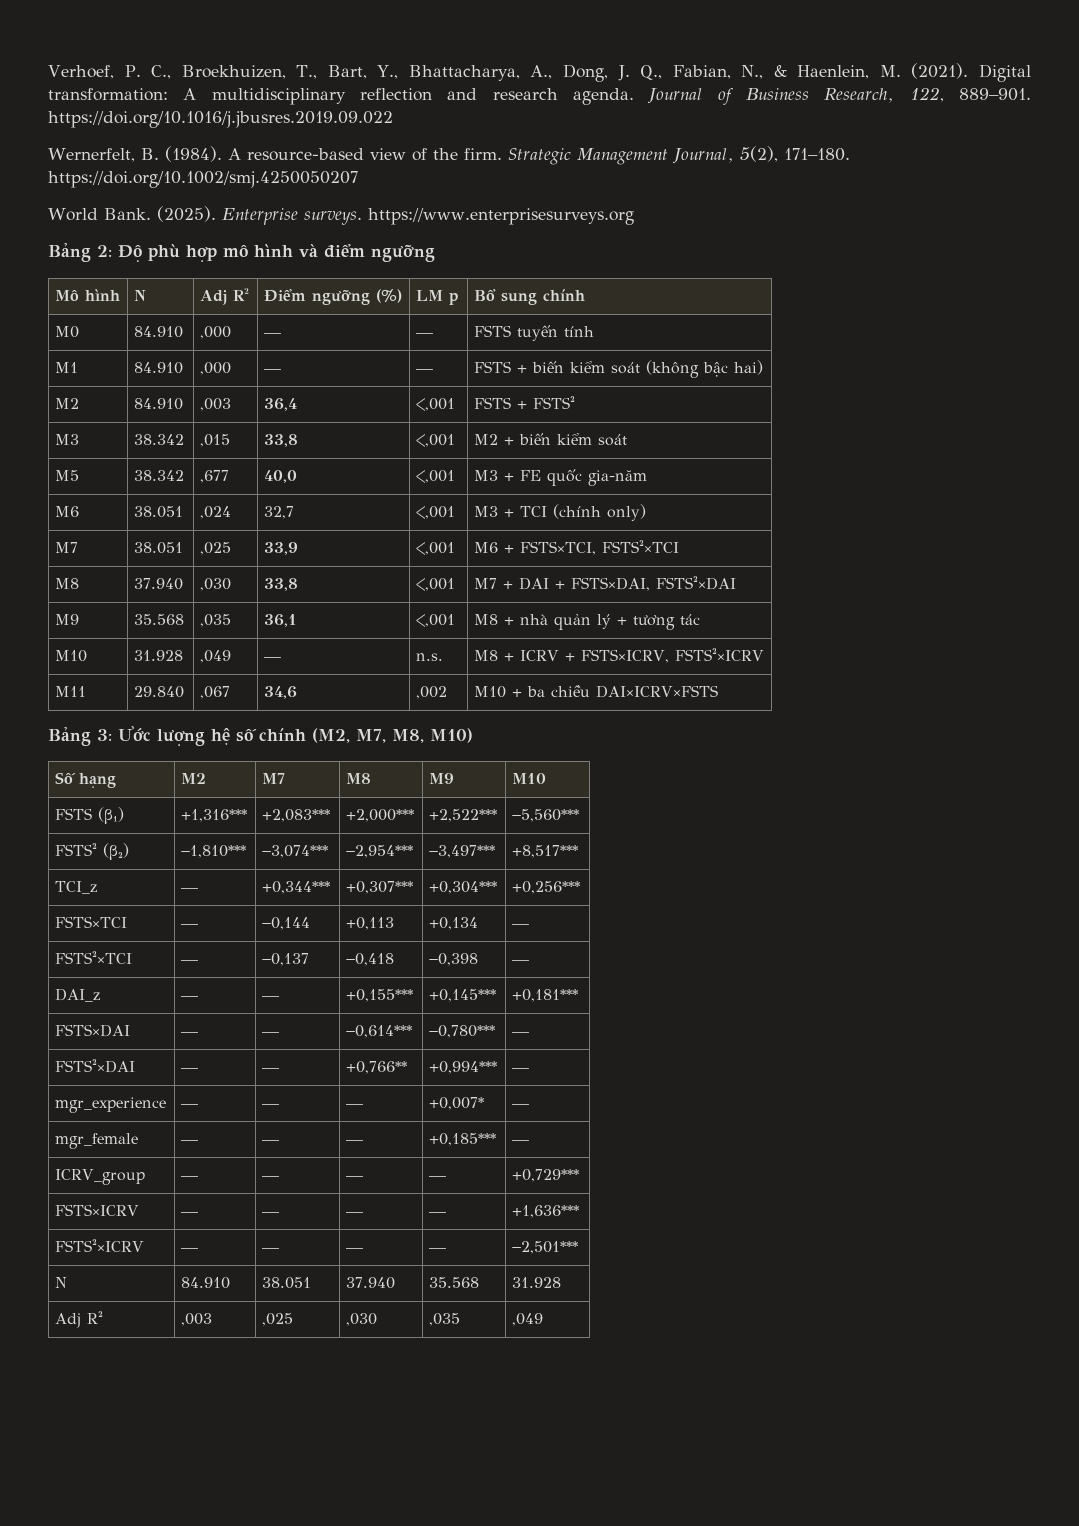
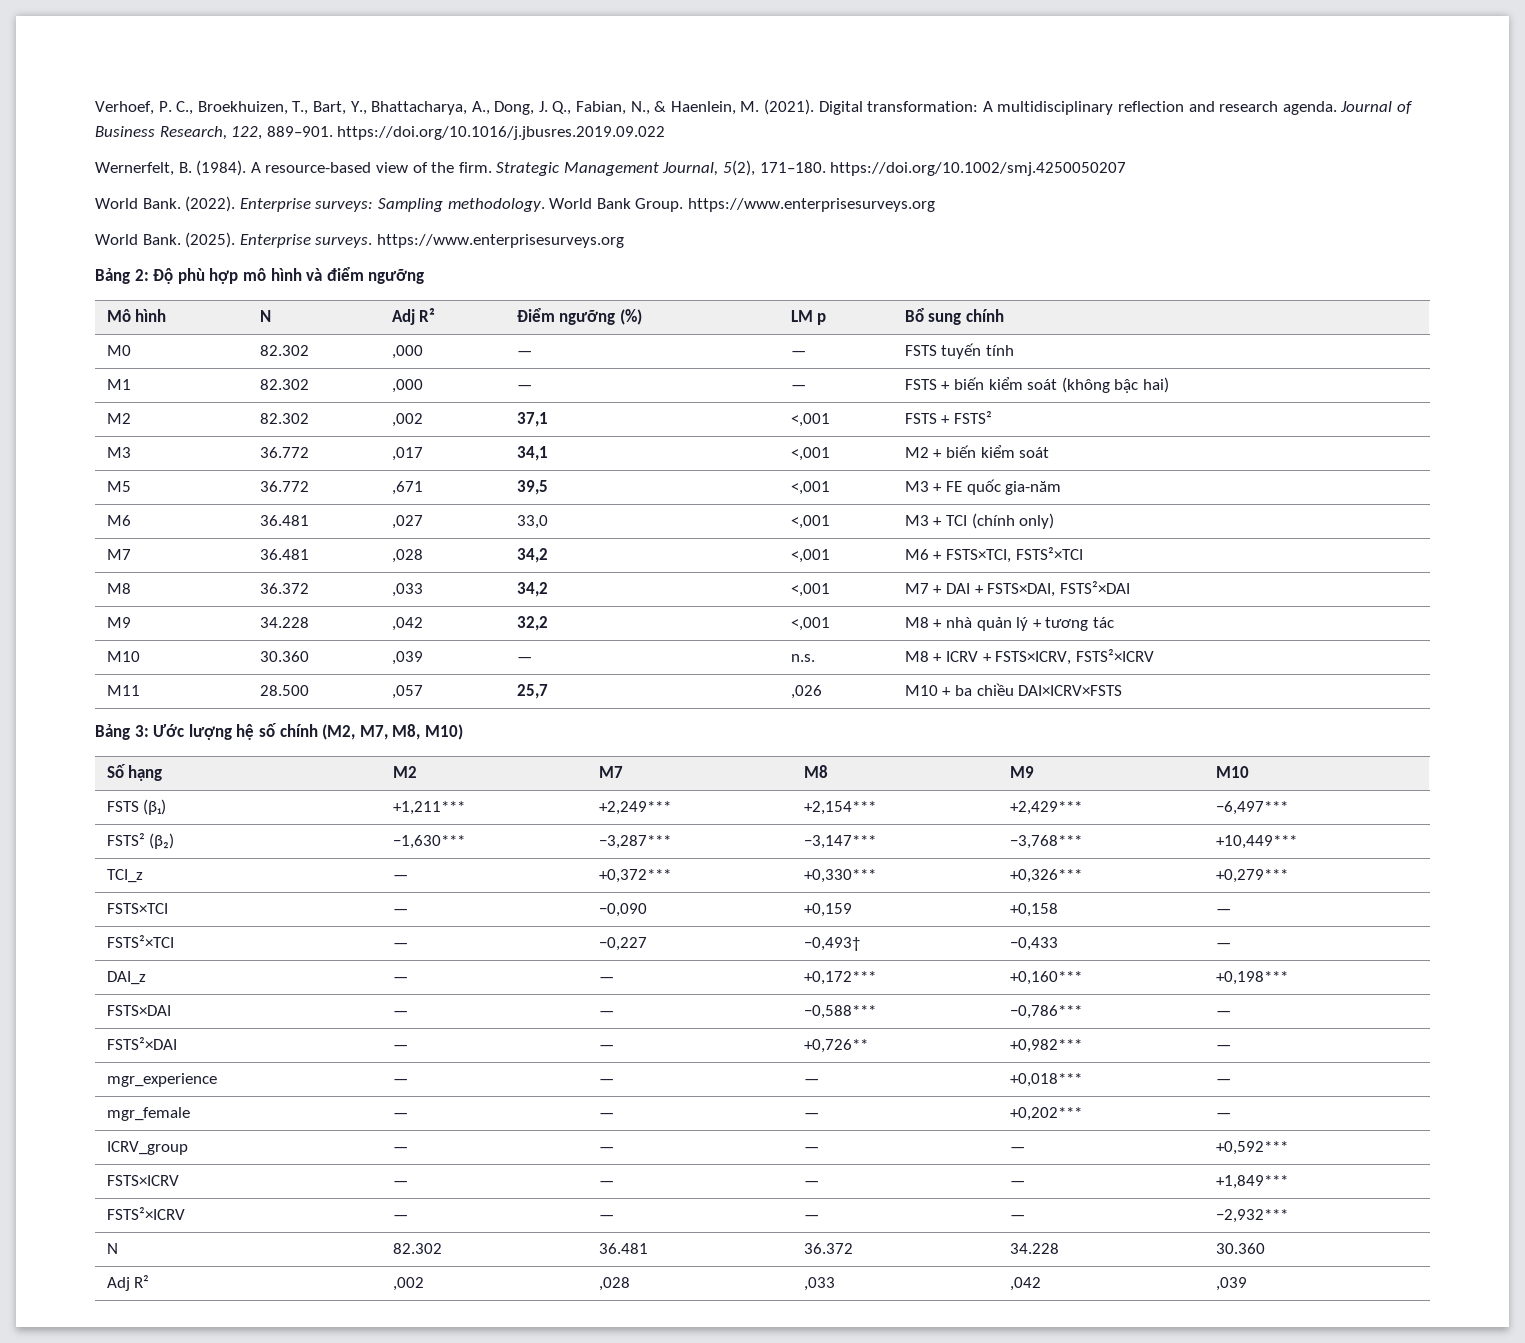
(358, 179) none -> [95,196,935,212] // World Bank. (2022). Enterprise surveys: Sampling methodology. World Bank Group. https://www.enterprisesurveys.org
[134,326,184,338] 84.910 -> [259,345,309,356] 82.302
[134,362,184,374] 84.910 -> [259,379,309,390] 82.302
[134,398,184,410] [200,398,232,411] [264,398,298,411] 84.910 | ,003 | 36,4 -> [259,413,309,424] [391,413,423,427] [516,412,548,427] 82.302 | ,002 | 37,1
[134,434,185,445] [200,434,231,447] [264,434,299,447] 38.342 | ,015 | 33,8 -> [259,447,309,458] [391,447,423,461] [516,446,548,461] 36.772 | ,017 | 34,1
[134,470,185,481] [200,470,230,483] [264,470,298,483] 38.342 | ,677 | 40,0 -> [259,481,309,492] [391,481,423,495] [516,480,548,495] 36.772 | ,671 | 39,5
[134,506,184,518] [200,506,232,519] [264,506,295,519] 38.051 | ,024 | 32,7 -> [259,515,309,526] [391,515,423,529] [516,515,548,529] 36.481 | ,027 | 33,0
[134,542,184,554] [200,542,232,555] [264,542,299,555] 38.051 | ,025 | 33,9 -> [259,549,309,560] [391,549,423,563] [516,548,548,563] 36.481 | ,028 | 34,2
[134,578,184,590] [200,578,232,591] [264,578,299,591] 37.940 | ,030 | 33,8 -> [259,583,309,594] [391,583,423,597] [516,582,548,597] 36.372 | ,033 | 34,2
[134,614,185,625] [200,614,232,627] [264,614,298,627] 35.568 | ,035 | 36,1 -> [259,617,309,628] [391,617,423,631] [516,616,548,631] 34.228 | ,042 | 32,2
[134,650,184,661] [200,650,232,663] 31.928 | ,049 -> [259,651,309,662] [391,651,423,665] 30.360 | ,039
[134,686,185,698] [200,686,231,699] [264,686,298,699] [416,686,448,699] 29.840 | ,067 | 34,6 | ,002 -> [259,685,309,696] [391,685,423,699] [516,684,548,699] [790,685,822,699] 28.500 | ,057 | 25,7 | ,026
[181,809,248,822] [262,809,331,822] [346,809,415,822] [429,809,498,822] [512,809,580,822] [55,842,130,860] [181,845,247,858] [262,845,329,858] [346,845,414,858] [429,845,496,858] [512,845,579,858] [55,881,98,894] [181,888,199,892] [262,881,331,894] [346,881,414,894] [429,881,498,894] [512,881,581,894] +1,316*** | +2,083*** | +2,000*** | +2,522*** | −5,560*** // FSTS² (β₂) | −1,810*** | −3,074*** | −2,954*** | −3,497*** | +8,517*** // TCI_z | — | +0,344*** | +0,307*** | +0,304*** | +0,256*** -> [392,801,465,815] [598,801,671,815] [803,801,876,815] [1009,801,1082,815] [1215,801,1288,815] [106,833,175,849] [392,835,465,849] [598,835,671,849] [803,835,876,849] [1009,835,1082,849] [1215,835,1297,849] [106,869,143,883] [392,875,408,880] [598,869,671,883] [803,869,876,883] [1009,869,1082,883] [1215,869,1288,883] +1,211*** | +2,249*** | +2,154*** | +2,429*** | −6,497*** // FSTS² (β₂) | −1,630*** | −3,287*** | −3,147*** | −3,768*** | +10,449*** // TCI_z | — | +0,372*** | +0,330*** | +0,326*** | +0,279***
[262,917,311,930] [346,917,395,930] [429,917,479,930] −0,144 | +0,113 | +0,134 -> [598,903,647,917] [803,903,852,917] [1009,903,1058,917] −0,090 | +0,159 | +0,158
[262,953,310,966] [346,953,395,966] [429,953,479,966] −0,137 | −0,418 | −0,398 -> [598,937,647,951] [803,937,860,951] [1009,937,1058,951] −0,227 | −0,493† | −0,433
[346,989,414,1002] [429,989,497,1002] [512,989,579,1002] +0,155*** | +0,145*** | +0,181*** -> [803,971,876,985] [1009,971,1082,985] [1215,971,1288,985] +0,172*** | +0,160*** | +0,198***
[346,1025,413,1038] [429,1025,496,1038] −0,614*** | −0,780*** -> [803,1005,876,1019] [1009,1005,1082,1019] −0,588*** | −0,786***
[346,1061,408,1074] [429,1061,498,1074] +0,766** | +0,994*** -> [803,1039,868,1053] [1009,1039,1082,1053] +0,726** | +0,982***
[429,1097,485,1110] +0,007* -> [1009,1073,1082,1087] +0,018***
[429,1133,497,1146] +0,185*** -> [1009,1107,1082,1121] +0,202***
[512,1169,580,1182] +0,729*** -> [1215,1141,1288,1155] +0,592***
[512,1205,580,1218] +1,636*** -> [1215,1175,1288,1189] +1,849***
[512,1241,579,1254] [55,1277,68,1288] [181,1277,231,1289] [262,1277,312,1289] [346,1277,396,1289] [429,1277,480,1288] [512,1277,562,1288] [55,1310,104,1328] [181,1313,213,1326] [262,1313,294,1326] [346,1313,378,1326] [429,1313,461,1326] [512,1313,544,1326] −2,501*** // N | 84.910 | 38.051 | 37.940 | 35.568 | 31.928 // Adj R² | ,003 | ,025 | ,030 | ,035 | ,049 -> [1215,1209,1288,1223] [106,1243,118,1254] [392,1243,442,1254] [598,1243,648,1254] [803,1243,853,1254] [1009,1243,1059,1254] [1215,1243,1265,1254] [106,1275,150,1291] [392,1277,424,1291] [598,1277,630,1291] [803,1277,835,1291] [1009,1277,1041,1291] [1215,1277,1247,1291] −2,932*** // N | 82.302 | 36.481 | 36.372 | 34.228 | 30.360 // Adj R² | ,002 | ,028 | ,033 | ,042 | ,039

